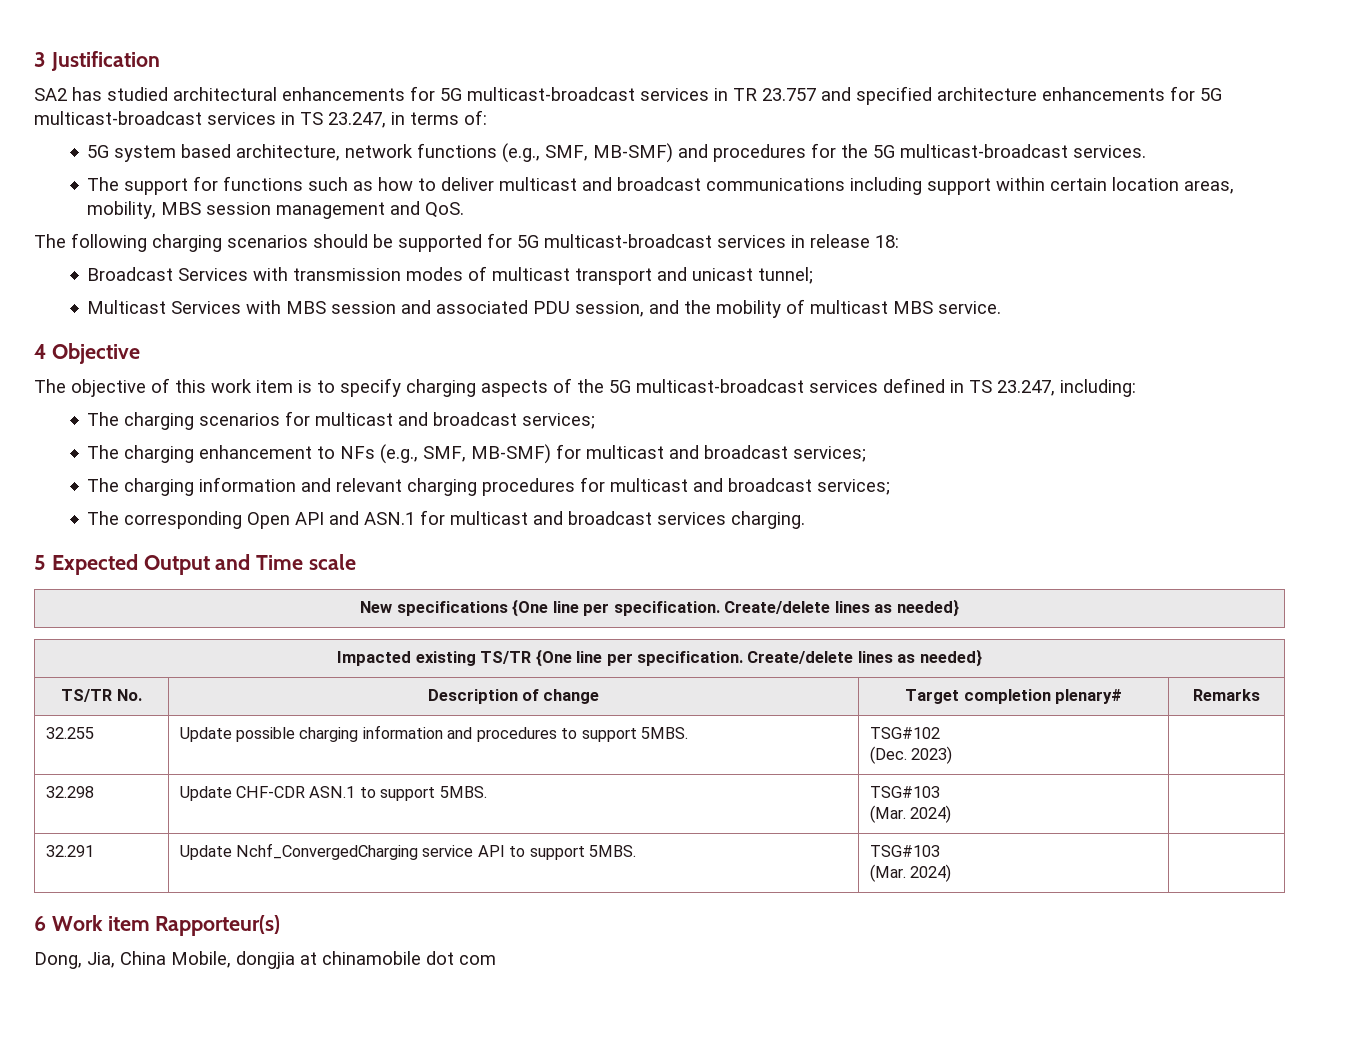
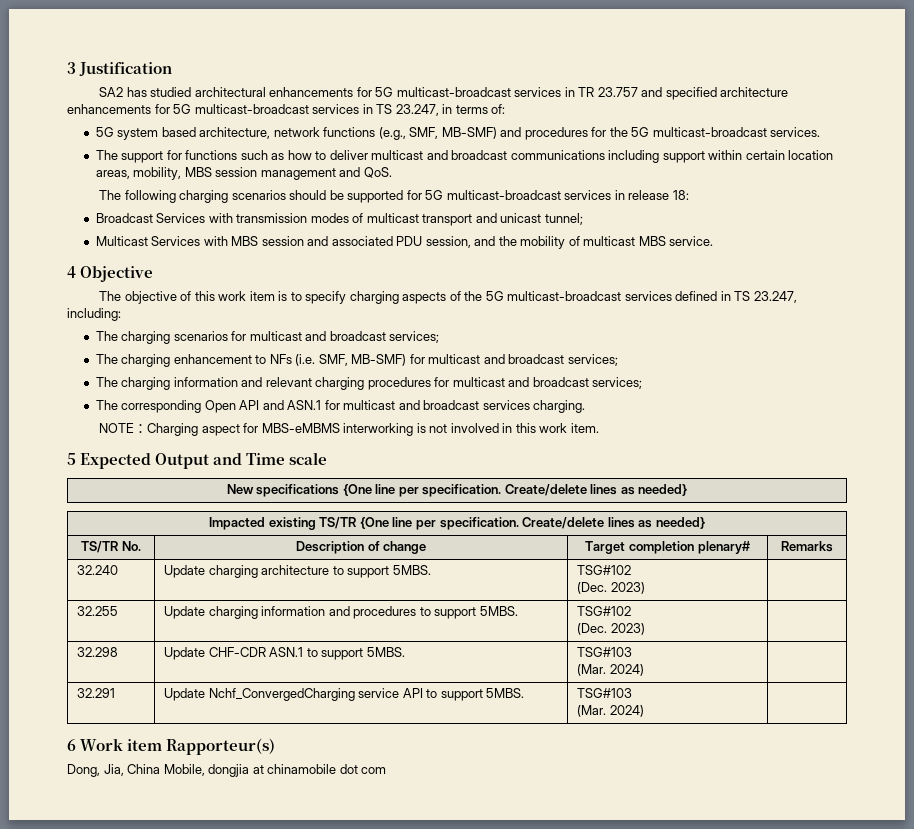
[380,444,419,464] (e.g., -> [295,354,316,366] (i.e.
(806, 520) none -> [99,423,599,436] // NOTE：Charging aspect for MBS-eMBMS interworking is not involved in this work item.
(1260, 695) none -> [77,565,119,575] [164,565,431,578] [577,565,632,575] [577,582,645,594] // 32.240 | Update charging architecture to support 5MBS. | TSG#102 // (Dec. 2023) |
[236,727,296,742] possible -> (206, 612) none

